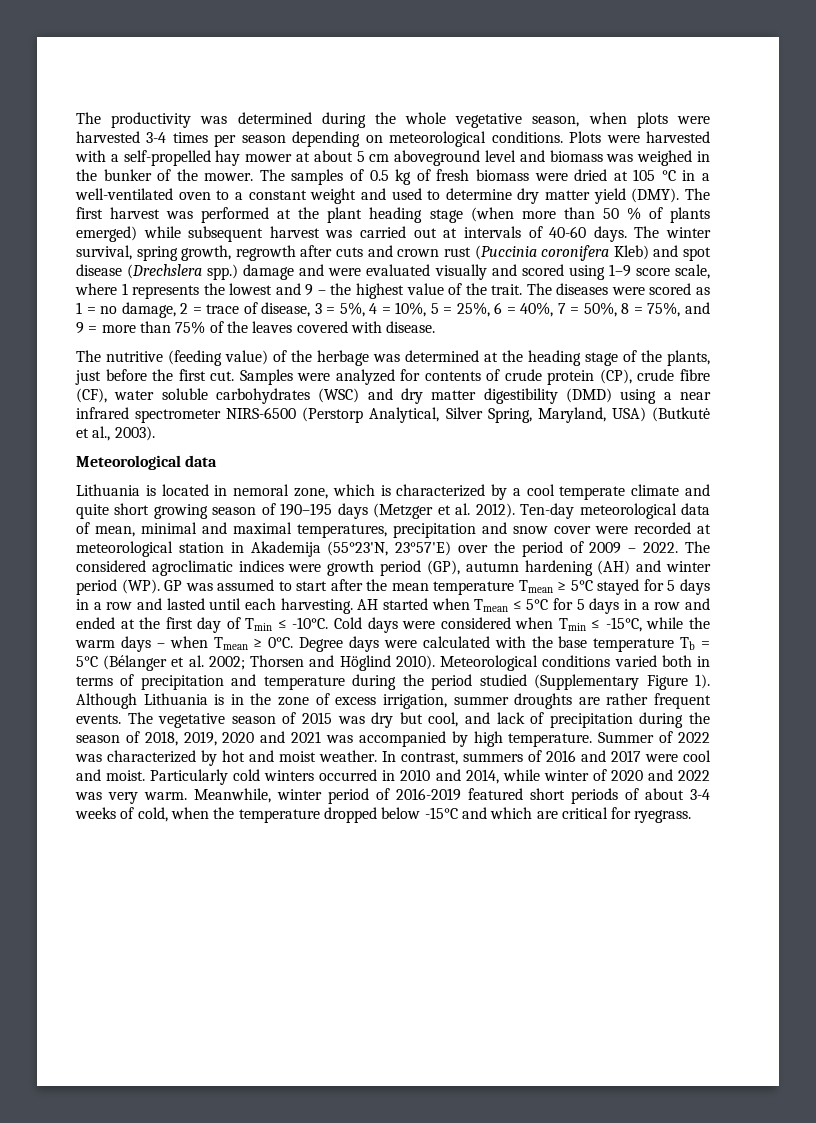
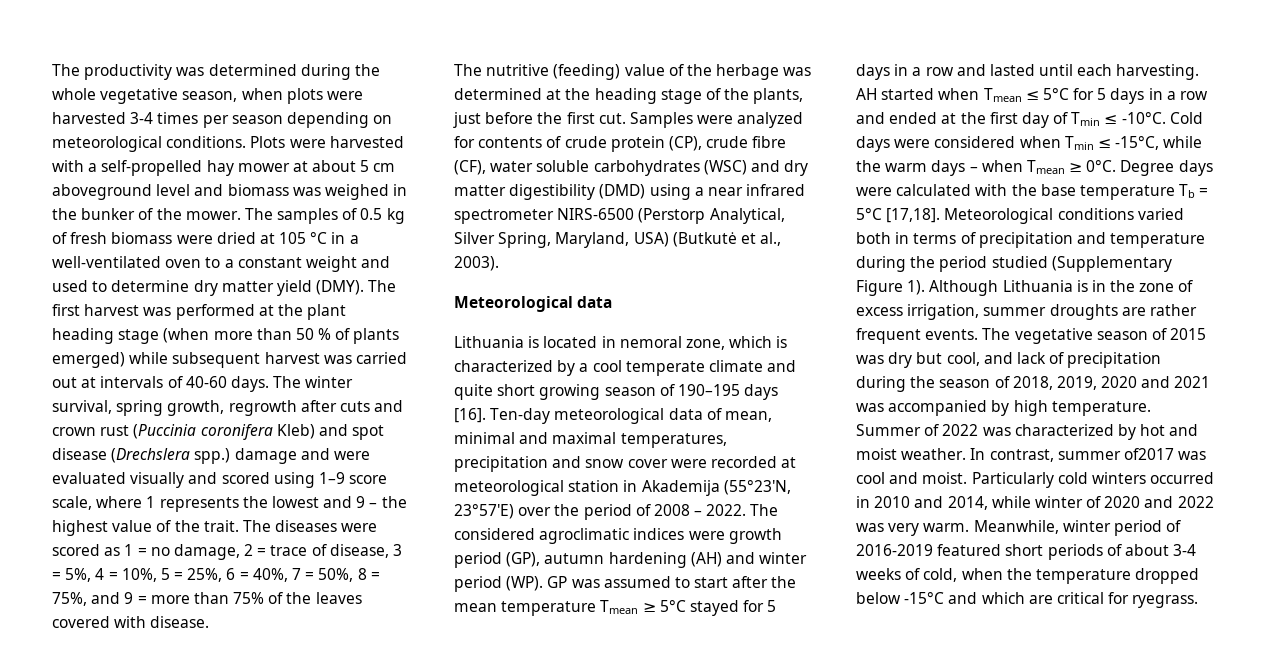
[168,350,268,366] (feeding value) -> [553,64,665,80] (feeding) value
[373,503,515,519] (Metzger et al. 2012). -> [454,408,486,423] [16].
[589,542,622,554] 2009 -> [653,504,690,516] 2008
[103,655,435,671] (Bélanger et al. 2002; Thorsen and Höglind 2010). -> [886,208,941,223] [17,18].
[463,750,678,762] summers of 2016 and 2017 were -> [1057,448,1207,460] summer of2017 was

